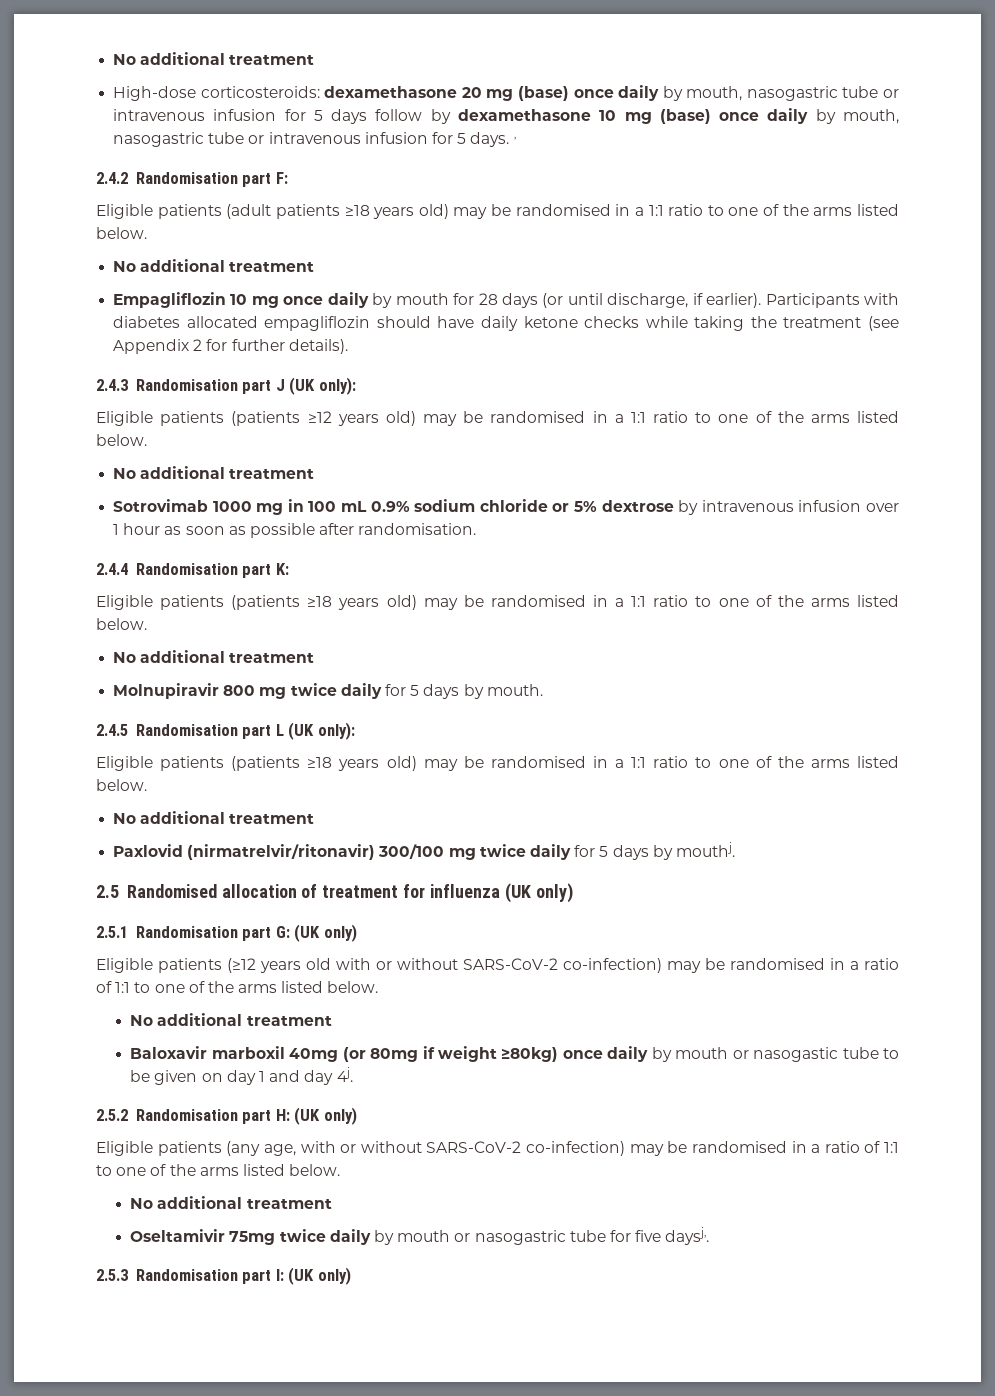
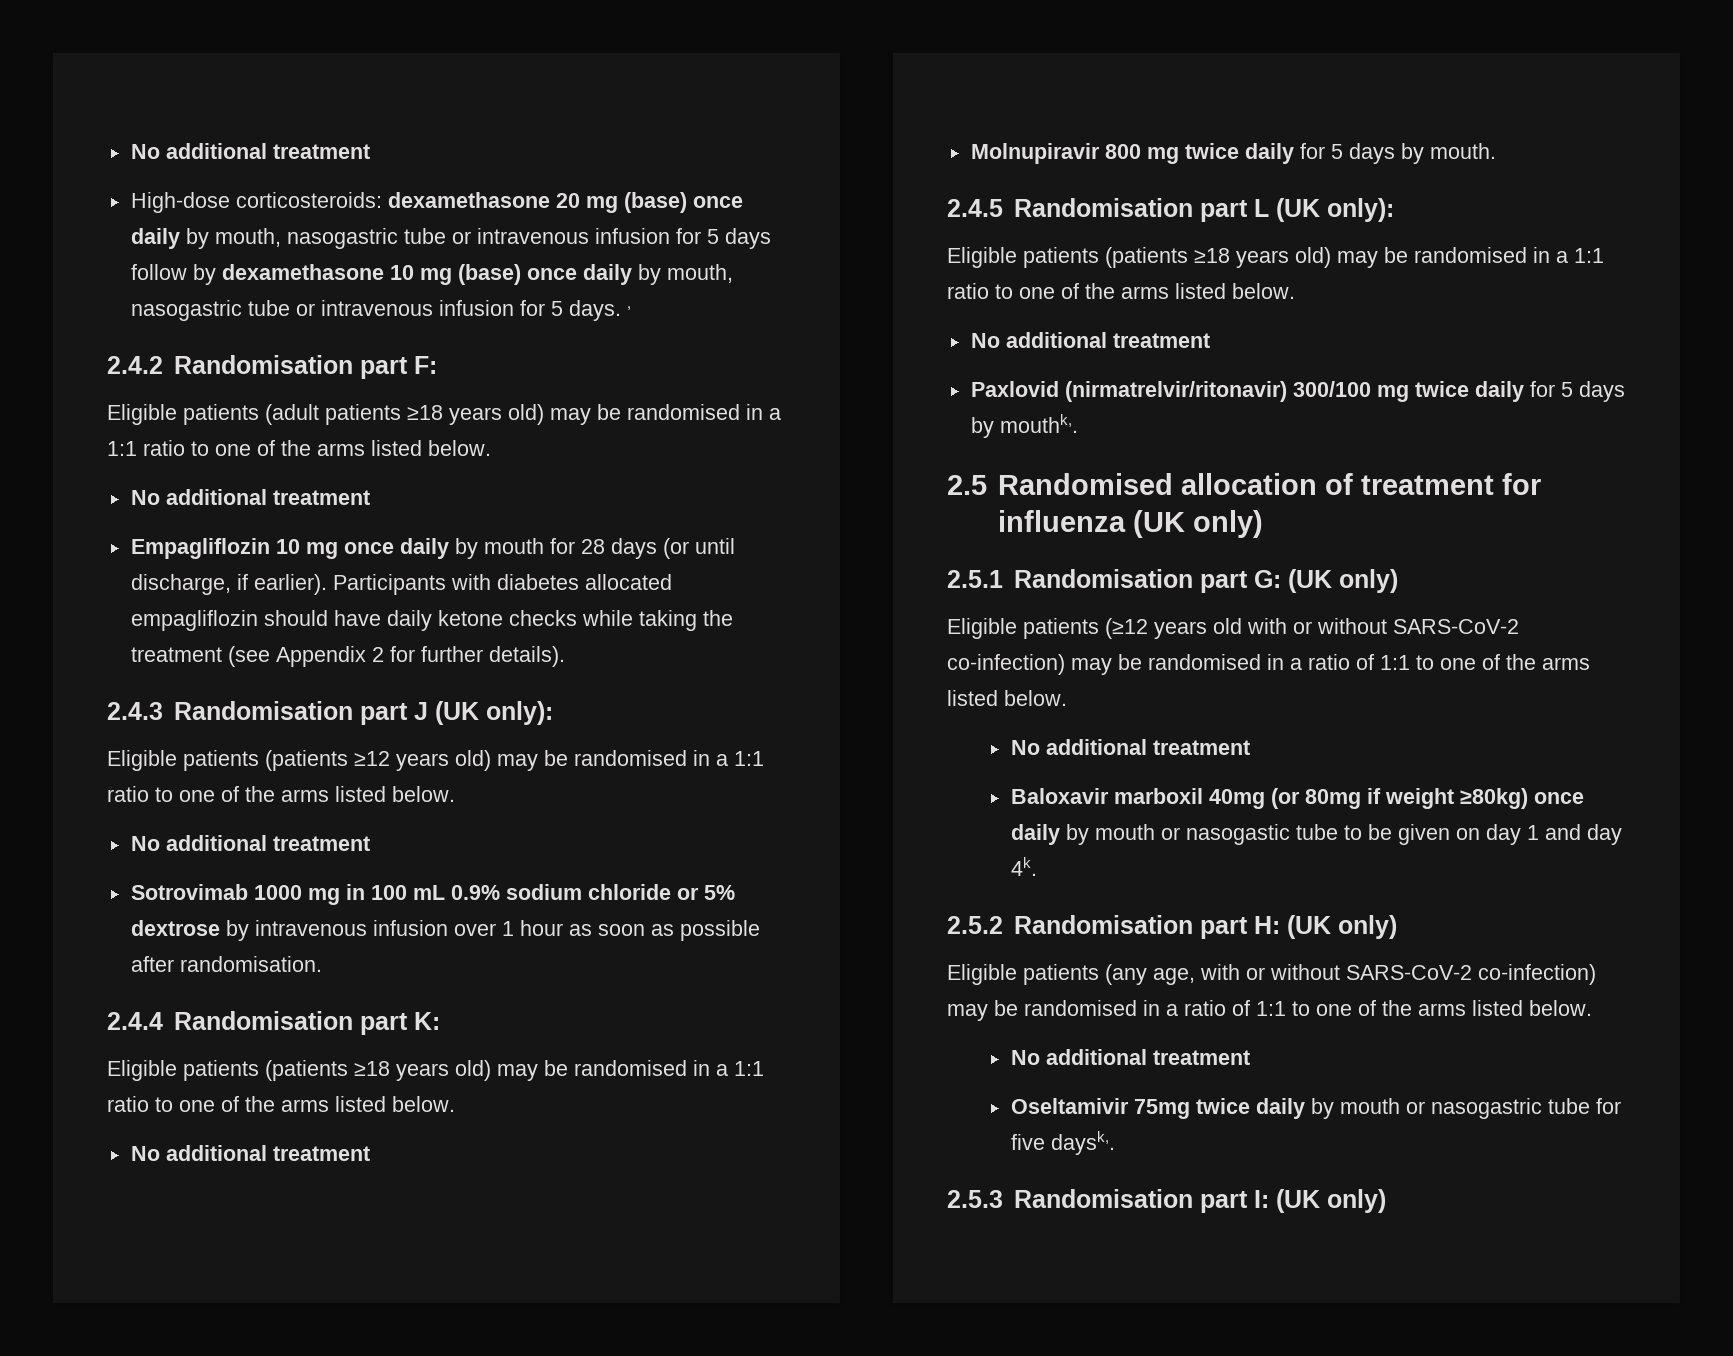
[675,842,735,857] mouthj. -> [999,414,1078,433] mouthk,.
[336,1067,353,1082] 4j. -> [1010,857,1037,876] 4k.
[665,1227,710,1245] daysj,. -> [1050,1131,1115,1155] daysk,.

